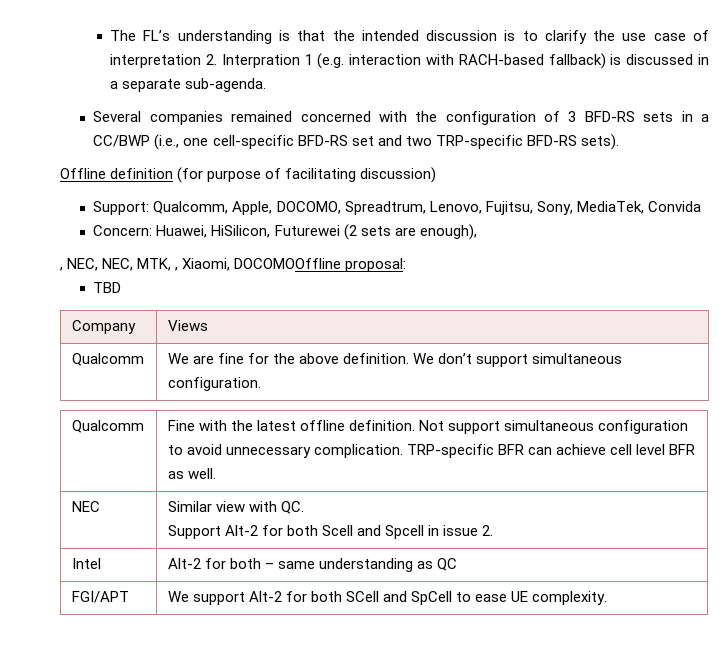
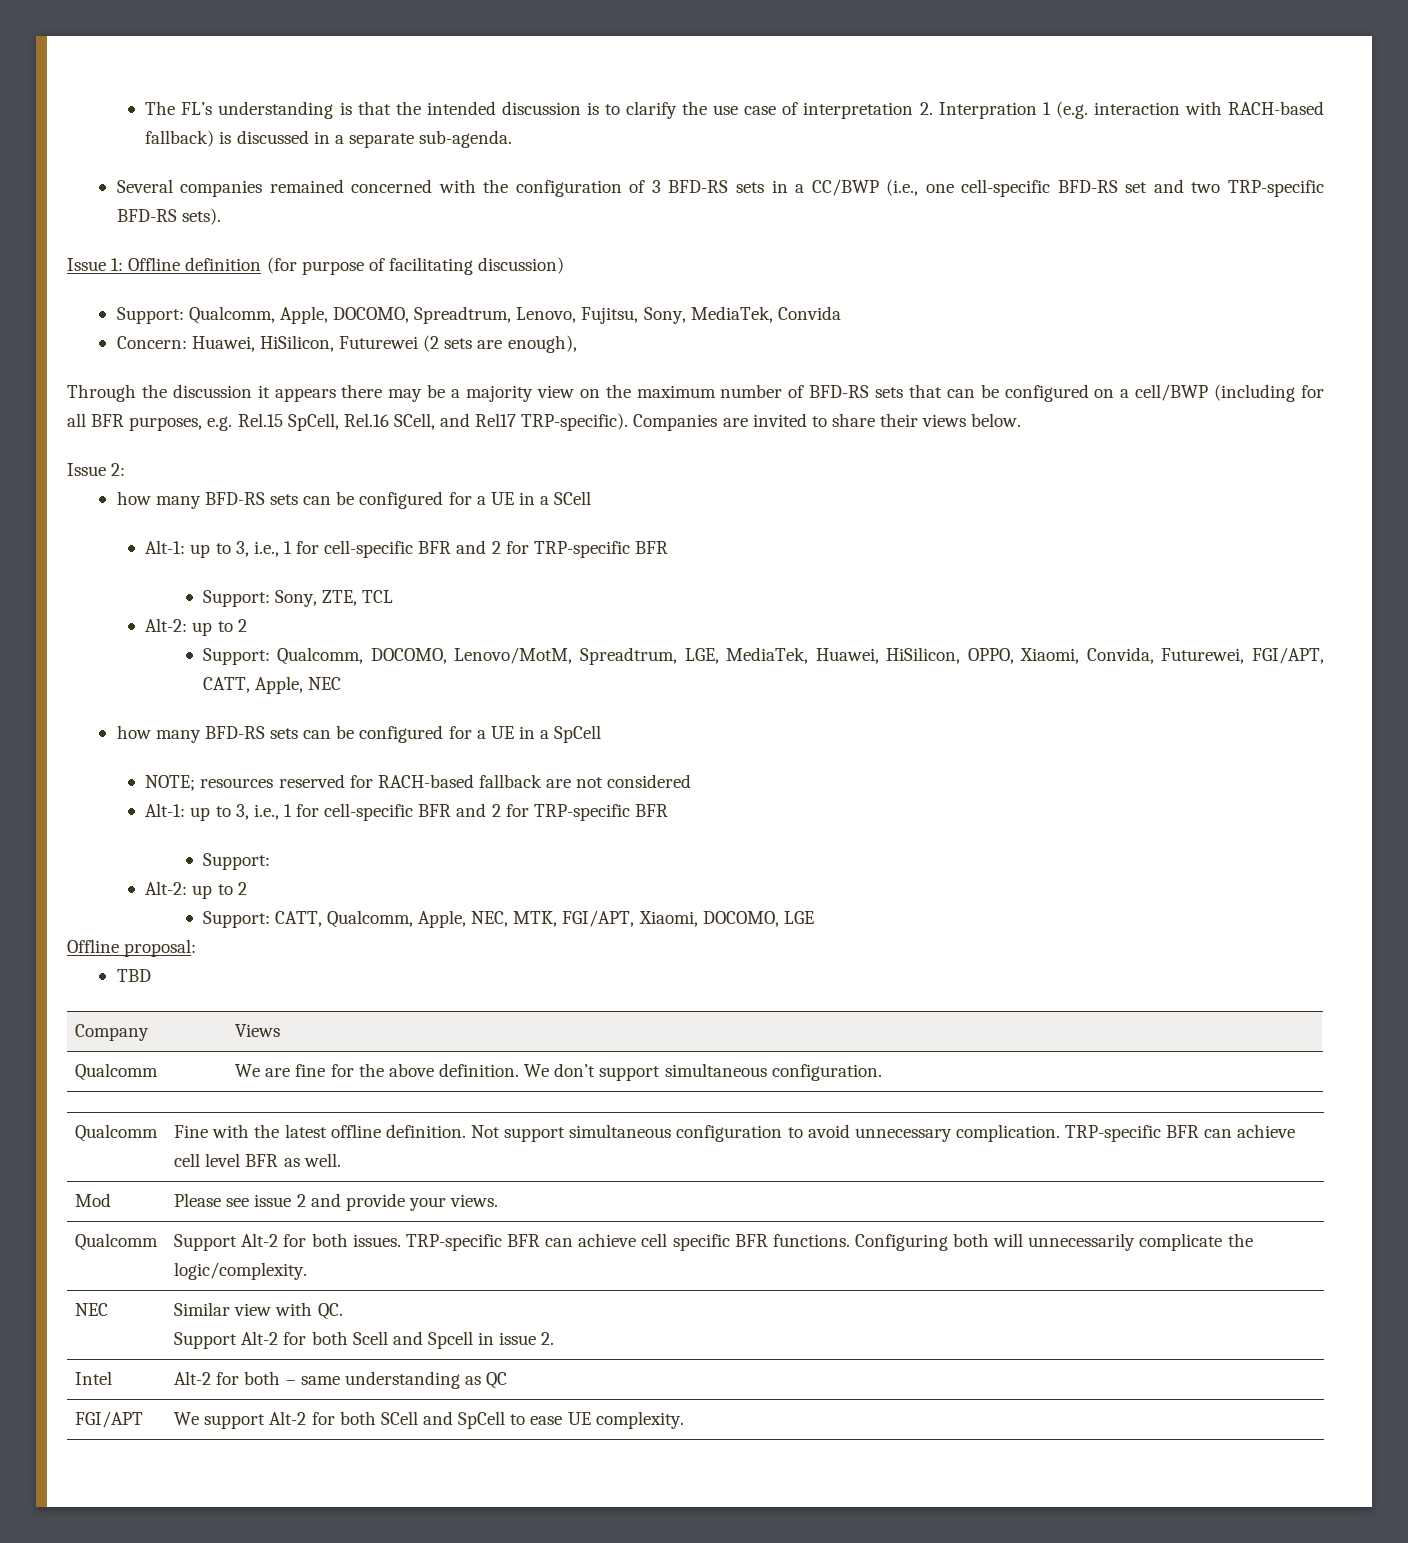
(619, 142) none -> [67,258,124,271] Issue 1:
[60,258,342,271] , NEC, NEC, MTK, , Xiaomi, DOCOMOOffline -> [67,384,1324,402] [67,413,1022,431] [67,463,126,476] [116,491,592,509] [145,540,668,558] [202,590,394,607] [145,618,247,636] [202,647,1324,665] [202,676,341,694] [116,725,602,743] [145,774,692,791] [145,803,668,821] [202,853,270,870] [145,881,247,899] [202,910,814,928] [67,939,119,953] Through the discussion it appears there may be a majority view on the maximum number of BFD-RS sets that can be configured on a cell/BWP (including for all BFR purposes, e.g. Rel.15 SpCell, Rel.16 SCell, and Rel17 TRP-specific). Companies are invited to share their views below. // Issue 2: // how many BFD-RS sets can be configured for a UE in a SCell // Alt-1: up to 3, i.e., 1 for cell-specific BFR and 2 for TRP-specific BFR // Support: Sony, ZTE, TCL // Alt-2: up to 2 // Support: Qualcomm, DOCOMO, Lenovo/MotM, Spreadtrum, LGE, MediaTek, Huawei, HiSilicon, OPPO, Xiaomi, Convida, Futurewei, FGI/APT, CATT, Apple, NEC // how many BFD-RS sets can be configured for a UE in a SpCell // NOTE; resources reserved for RACH-based fallback are not considered // Alt-1: up to 3, i.e., 1 for cell-specific BFR and 2 for TRP-specific BFR // Support: // Alt-2: up to 2 // Support: CATT, Qualcomm, Apple, NEC, MTK, FGI/APT, Xiaomi, DOCOMO, LGE // Offline
(216, 473) none -> [75,1193,112,1207] [174,1193,499,1211] [75,1233,159,1251] [174,1233,1253,1251] [174,1262,308,1280] // Mod | Please see issue 2 and provide your views. // Qualcomm | Support Alt-2 for both issues. TRP-specific BFR can achieve cell specific BFR functions. Configuring both will unnecessarily complicate the logic/complexity.

